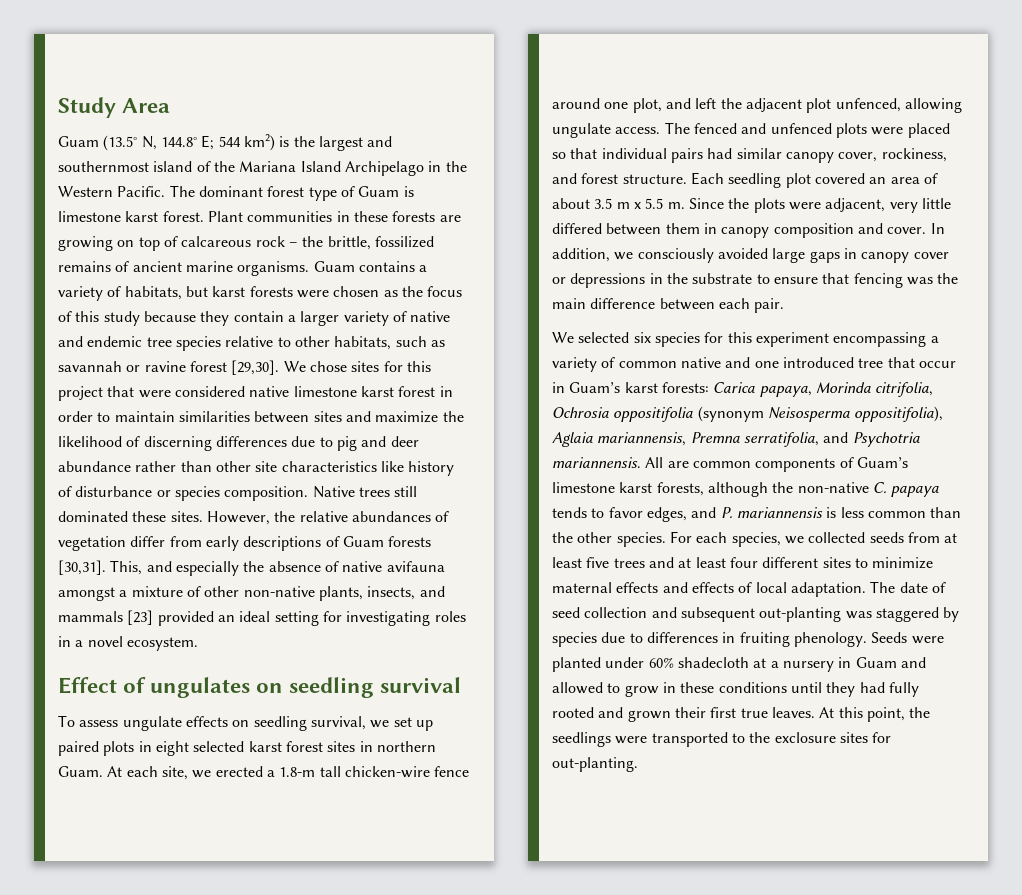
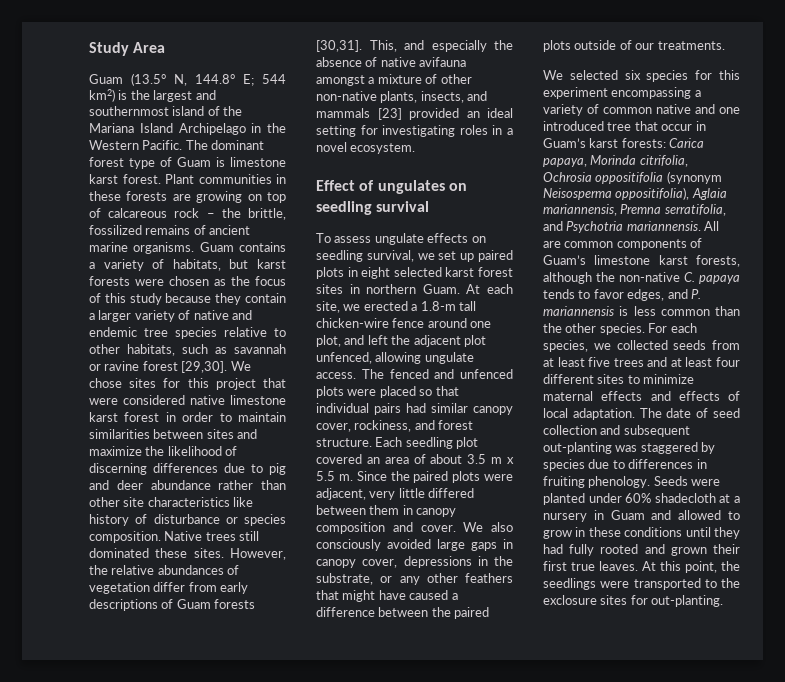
(750, 203) none -> [413,471,449,483] paired
[930,223,945,234] [552,248,634,262] In addition, we -> [463,522,513,532] We also
[913,252,949,259] [552,277,566,284] cover or -> [362,559,398,568] cover,
[692,273,959,288] [552,298,785,313] substrate to ensure that fencing was the main difference between each pair. -> [316,573,513,585] [316,590,458,602] [316,607,490,619] [543,40,725,52] substrate, or any other feathers that might have caused a difference between the paired plots outside of our treatments.

